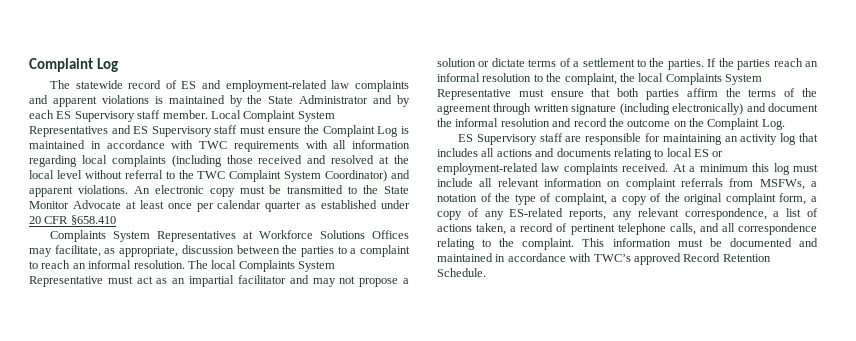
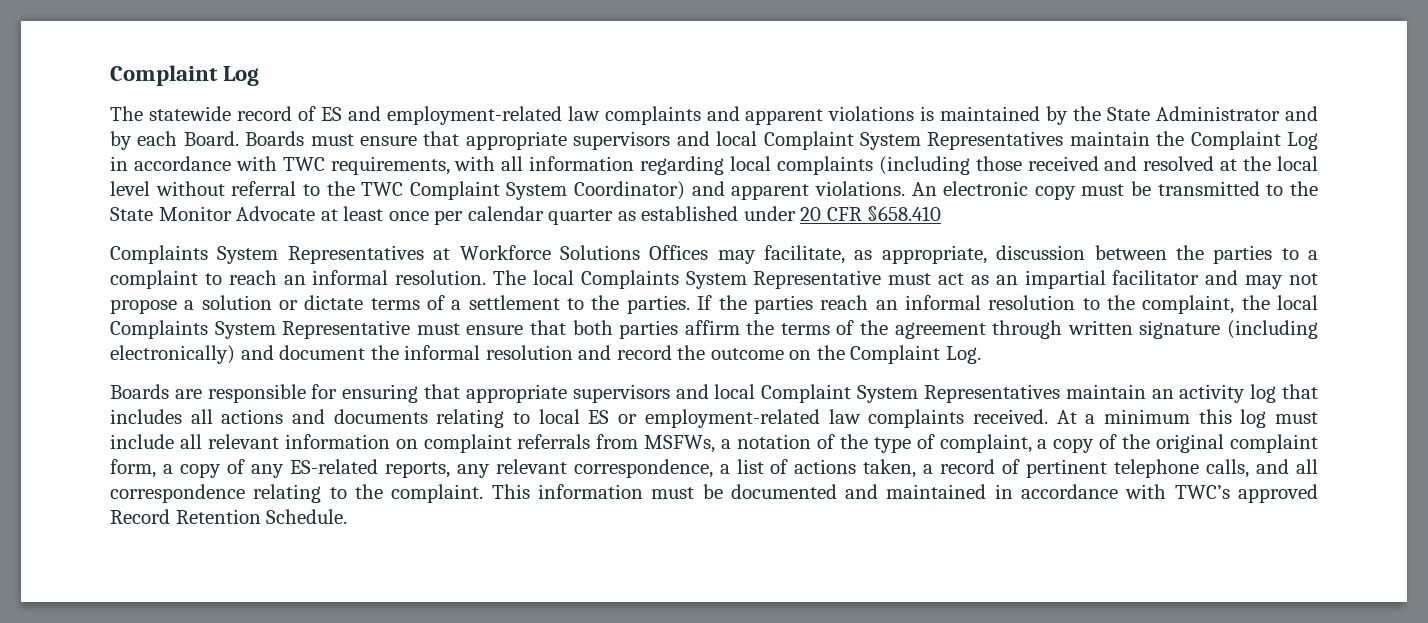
[56,110,335,122] [29,125,301,137] ES Supervisory staff member. Local Complaint System Representatives and ES Supervisory staff must ensure -> [183,131,1150,150] Board. Boards must ensure that appropriate supervisors and local Complaint System Representatives maintain
[401,126,410,134] [29,140,85,149] is maintained -> (1318, 141) none
[233,141,299,152] requirements -> [330,156,450,175] requirements,
[457,133,722,145] ES Supervisory staff are responsible for maintaining -> [110,384,1146,403] Boards are responsible for ensuring that appropriate supervisors and local Complaint System Representatives maintain

